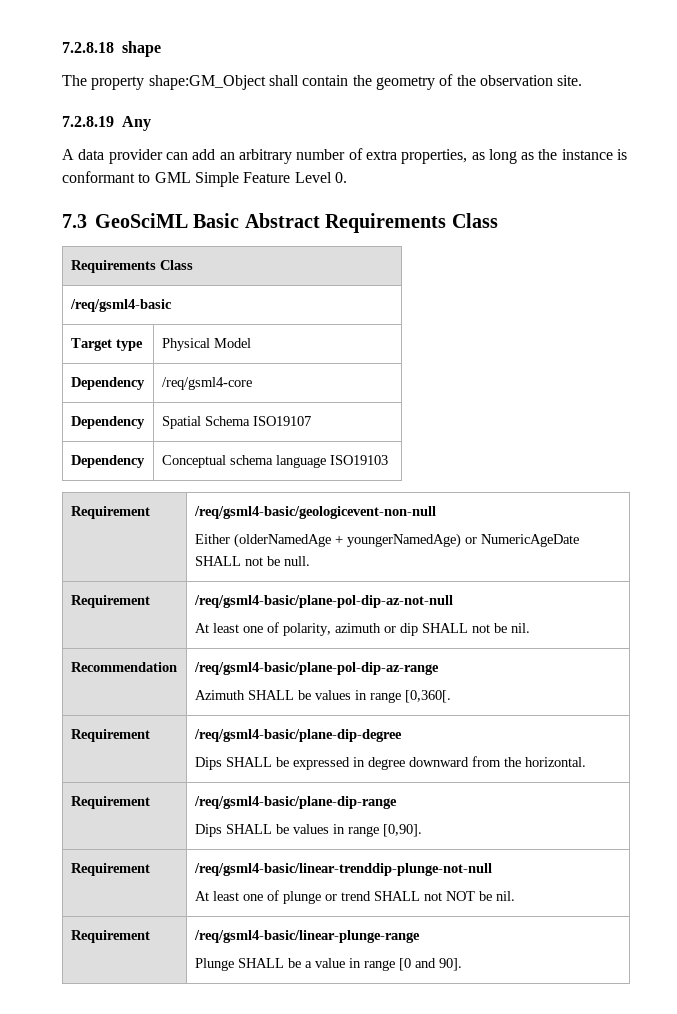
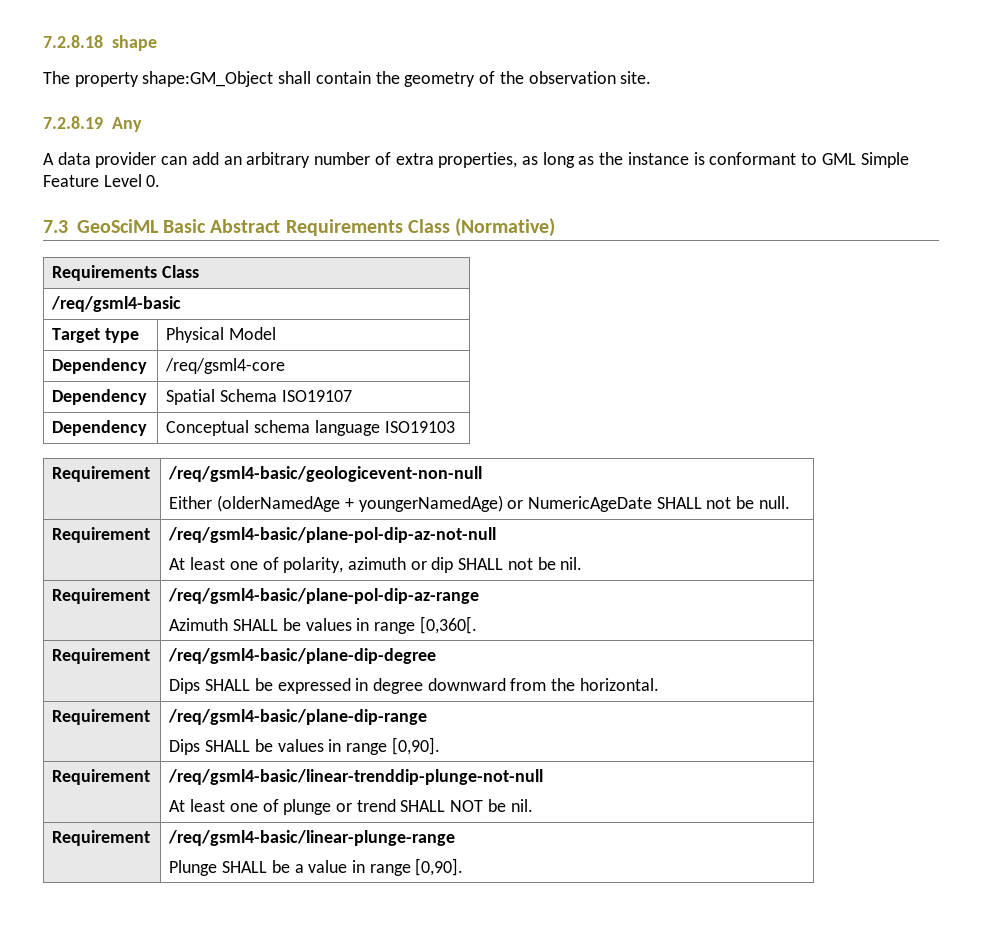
(498, 220) none -> [455,218,556,237] (Normative)
[70,662,177,672] Recommendation -> [52,588,151,604] Requirement
[423,892,442,901] not -> (446, 806) none
[398,958,462,971] [0 and 90]. -> [415,858,464,876] [0,90].

